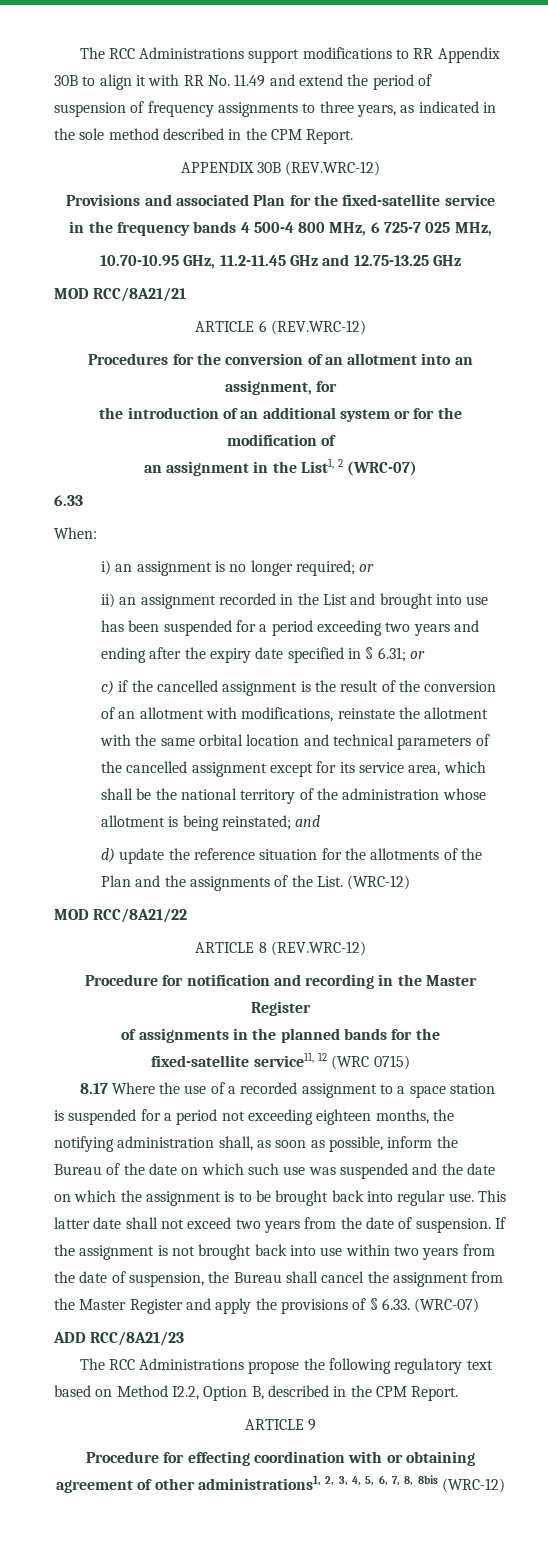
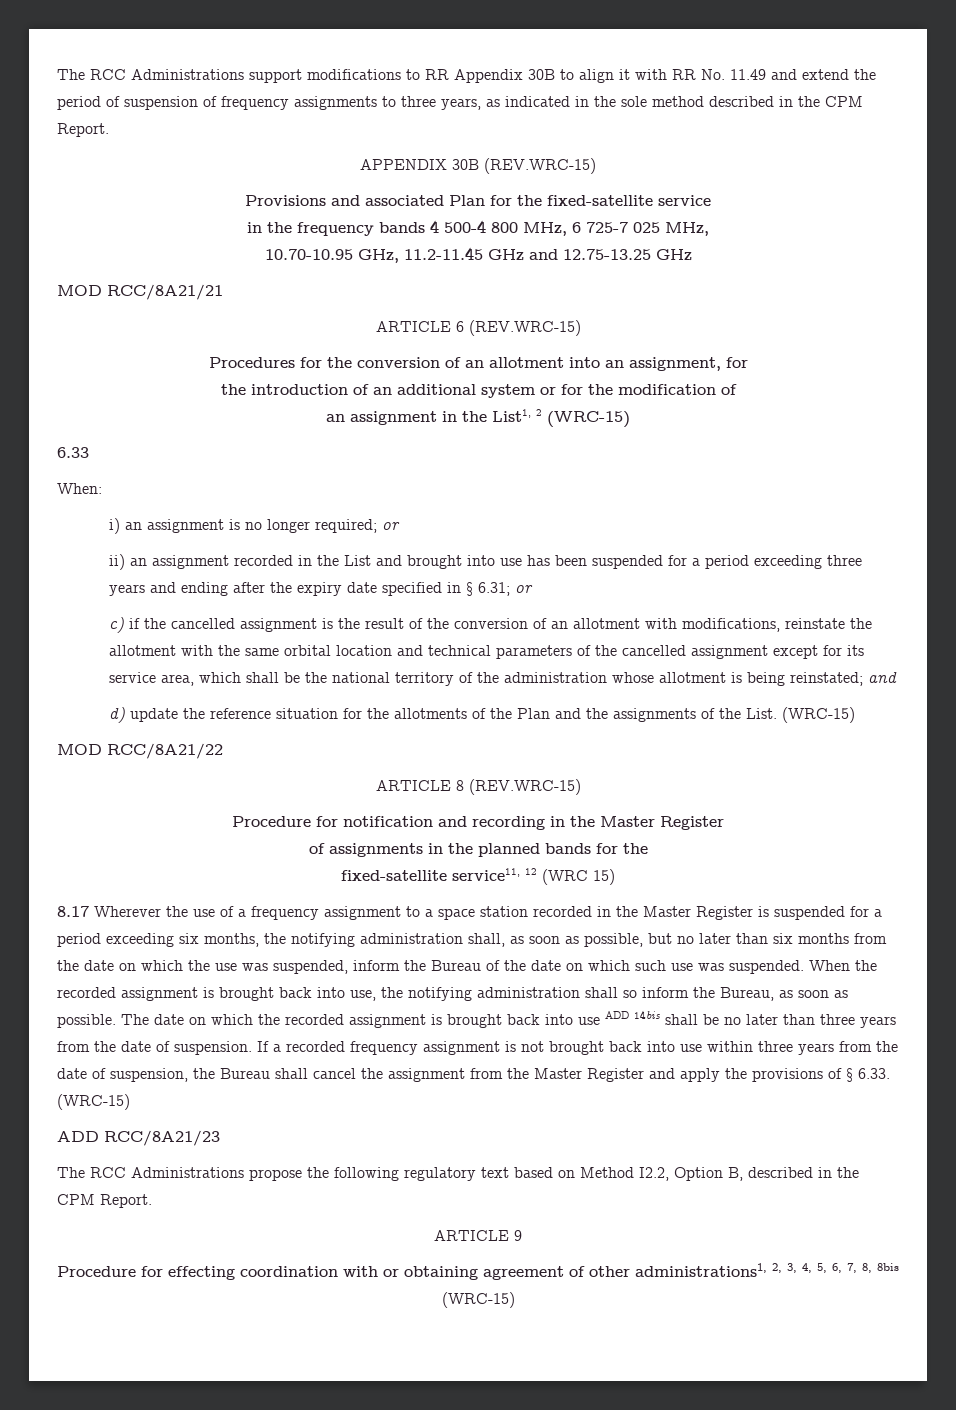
[285,161,381,176] (REV.WRC-12) -> [484,158,596,174] (REV.WRC-15)
[270,320,366,335] (REV.WRC-12) -> [468,320,581,336] (REV.WRC-15)
[347,461,418,476] (WRC-07) -> [547,411,630,428] (WRC-15)
[385,622,411,632] two -> [826,555,862,566] three
[347,875,411,890] (WRC-12) -> [781,707,855,723] (WRC-15)
[270,941,366,956] (REV.WRC-12) -> [468,779,581,795] (REV.WRC-15)
[373,1055,410,1070] 0715) -> [593,869,615,885] 15)
[111,1082,155,1094] Where -> [94,906,161,917] Wherever
[240,1082,298,1094] recorded -> [251,906,319,920] frequency
(496, 1088) none -> [533,906,753,920] recorded in the Master Register
[221,1109,372,1125] not exceeding eighteen -> [106,933,199,947] exceeding six
(383, 1144) none -> [648,933,887,944] [57,960,348,974] but no later than six months from the date on which the use was suspended,
[339,1163,495,1179] [54,1190,506,1206] [54,1217,261,1229] suspended and the date on which the assignment is to be brought back into regular use. This latter date shall not exceed two -> [729,960,877,974] [57,987,848,1001] [57,1010,855,1028] suspended. When the recorded assignment is brought back into use, the notifying administration shall so inform the Bureau, as soon as possible. The date on which the recorded assignment is brought back into use ADD 14bis shall be no later than three
[54,1244,75,1256] the -> [273,1041,418,1055] a recorded frequency
[393,1246,419,1256] two -> [758,1041,793,1052] three
[414,1298,480,1313] (WRC-07) -> [57,1094,130,1110] (WRC-15)
[441,1478,505,1493] (WRC-12) -> [441,1292,515,1308] (WRC-15)

